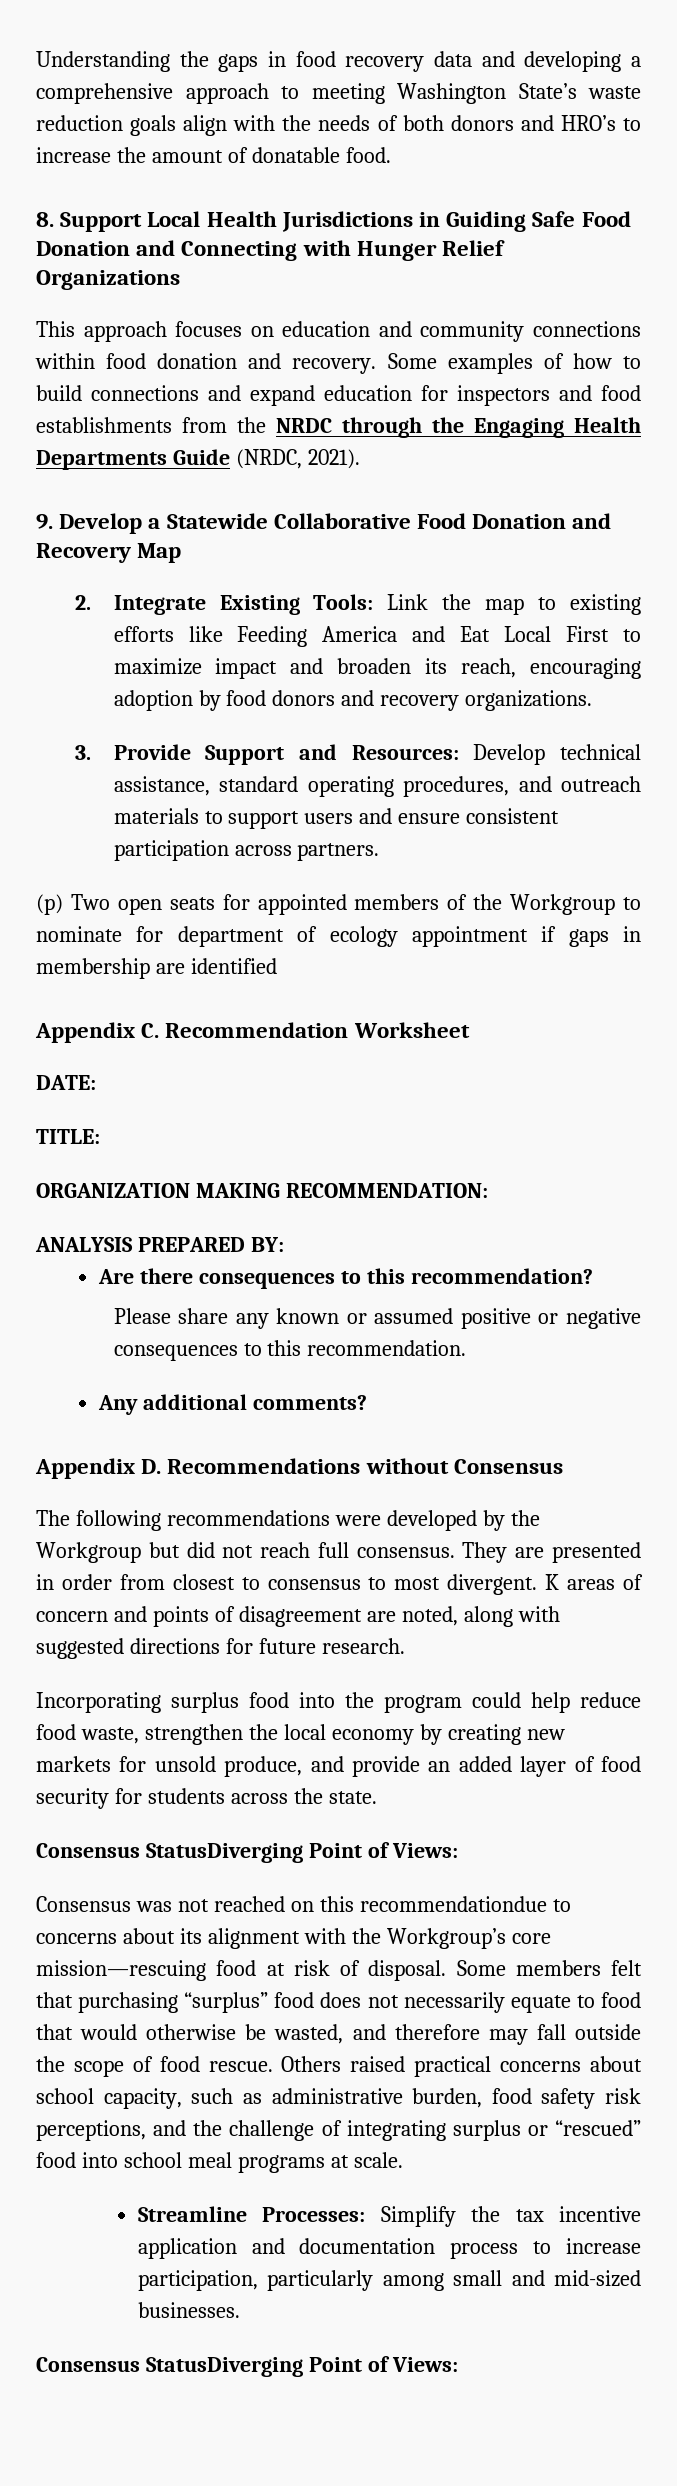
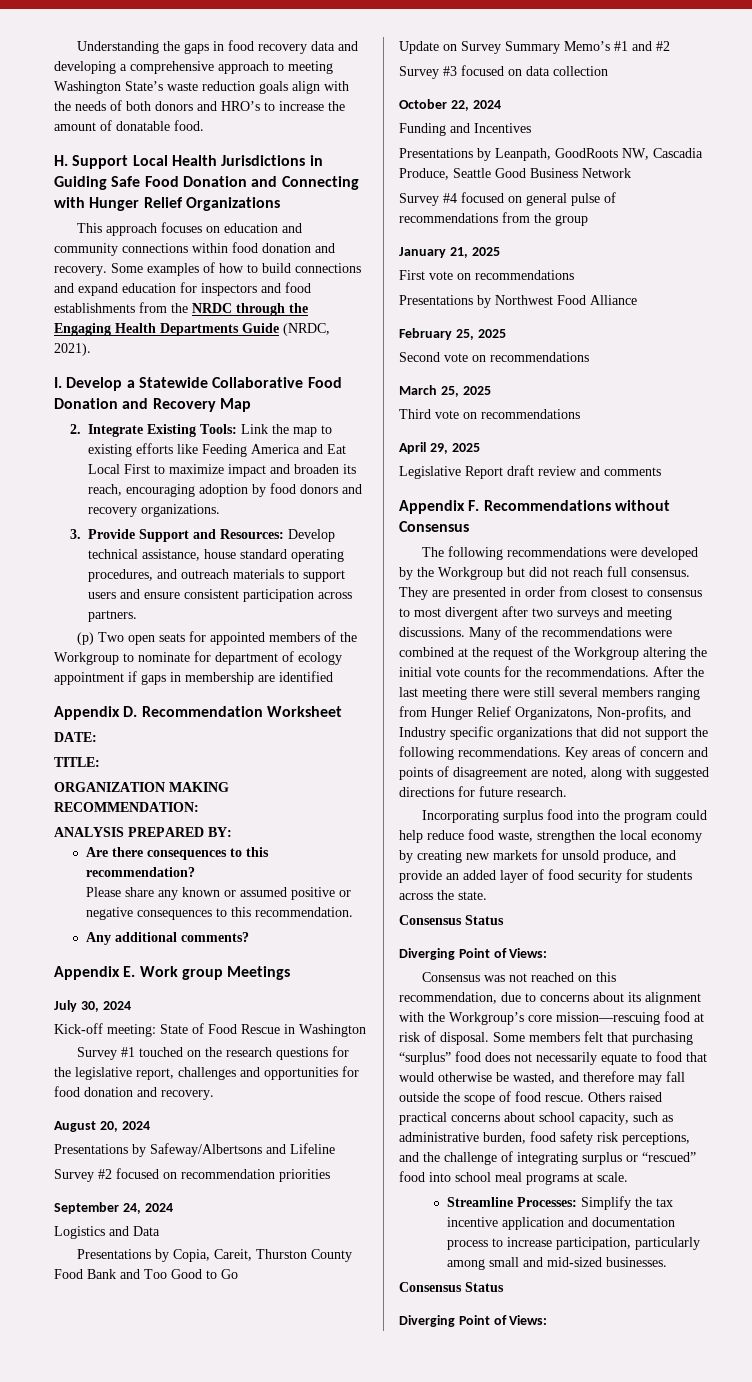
[36,212,54,227] 8. -> [54,155,68,166] H.
[36,514,53,529] 9. -> [54,377,62,388] I.
(210, 786) none -> [204,549,237,559] house
[141,1023,160,1038] C. -> [123,706,138,717] D.
[141,1459,162,1474] D. -> [123,966,291,980] [54,1000,131,1012] [54,1023,366,1037] [76,1046,349,1060] [54,1066,359,1080] [54,1086,214,1100] [54,1121,150,1132] [54,1143,335,1157] [54,1168,330,1182] [54,1202,173,1214] [54,1226,160,1239] [76,1249,352,1262] [54,1269,238,1279] [399,41,670,54] [399,65,608,79] [399,99,501,111] [399,123,531,136] [399,148,703,161] [399,168,631,180] [399,192,616,206] [399,212,588,226] [399,247,500,258] [399,270,574,280] [399,295,637,308] [399,328,506,340] [399,352,589,362] [399,385,491,397] [399,409,580,419] [399,442,480,454] [399,465,661,479] [399,500,480,514] E. Work group Meetings // July 30, 2024 // Kick-off meeting: State of Food Rescue in Washington // Survey #1 touched on the research questions for the legislative report, challenges and opportunities for food donation and recovery. // August 20, 2024 // Presentations by Safeway/Albertsons and Lifeline // Survey #2 focused on recommendation priorities // September 24, 2024 // Logistics and Data // Presentations by Copia, Careit, Thurston County Food Bank and Too Good to Go // Update on Survey Summary Memo’s #1 and #2 // Survey #3 focused on data collection // October 22, 2024 // Funding and Incentives // Presentations by Leanpath, GoodRoots NW, Cascadia Produce, Seattle Good Business Network // Survey #4 focused on general pulse of recommendations from the group // January 21, 2025 // First vote on recommendations // Presentations by Northwest Food Alliance // February 25, 2025 // Second vote on recommendations // March 25, 2025 // Third vote on recommendations // April 29, 2025 // Legislative Report draft review and comments // Appendix F.
[447,1574,560,1595] divergent. K -> [445,606,672,620] [399,626,672,640] [399,646,707,660] [399,666,704,677] [399,687,700,700] [399,706,691,720] [399,726,708,740] [399,746,588,760] divergent after two surveys and meeting discussions. Many of the recommendations were combined at the request of the Workgroup altering the initial vote counts for the recommendations. After the last meeting there were still several members ranging from Hunger Relief Organizatons, Non-profits, and Industry specific organizations that did not support the following recommendations. Key
[145,1843,303,1863] StatusDiverging -> [465,915,504,925] [399,948,455,960] Status // Diverging
[359,1896,547,1912] recommendationdue -> [399,992,521,1004] recommendation, due
[145,2357,303,2377] StatusDiverging -> [465,1282,504,1292] [399,1315,455,1327] Status // Diverging

